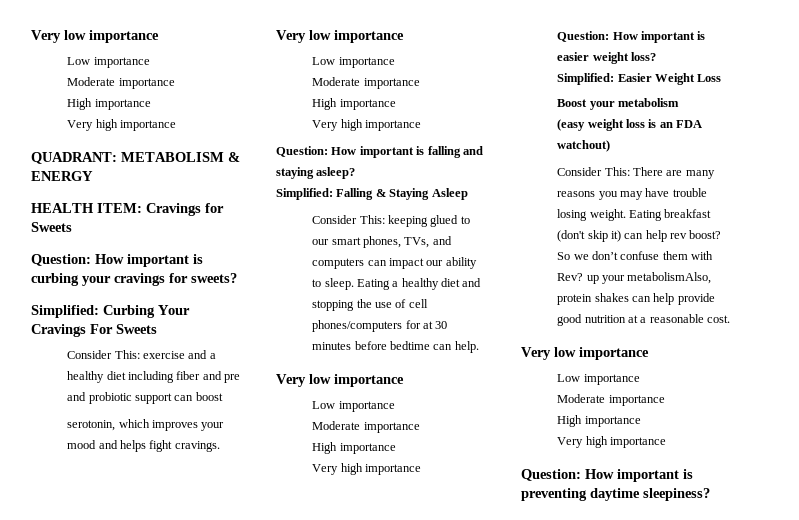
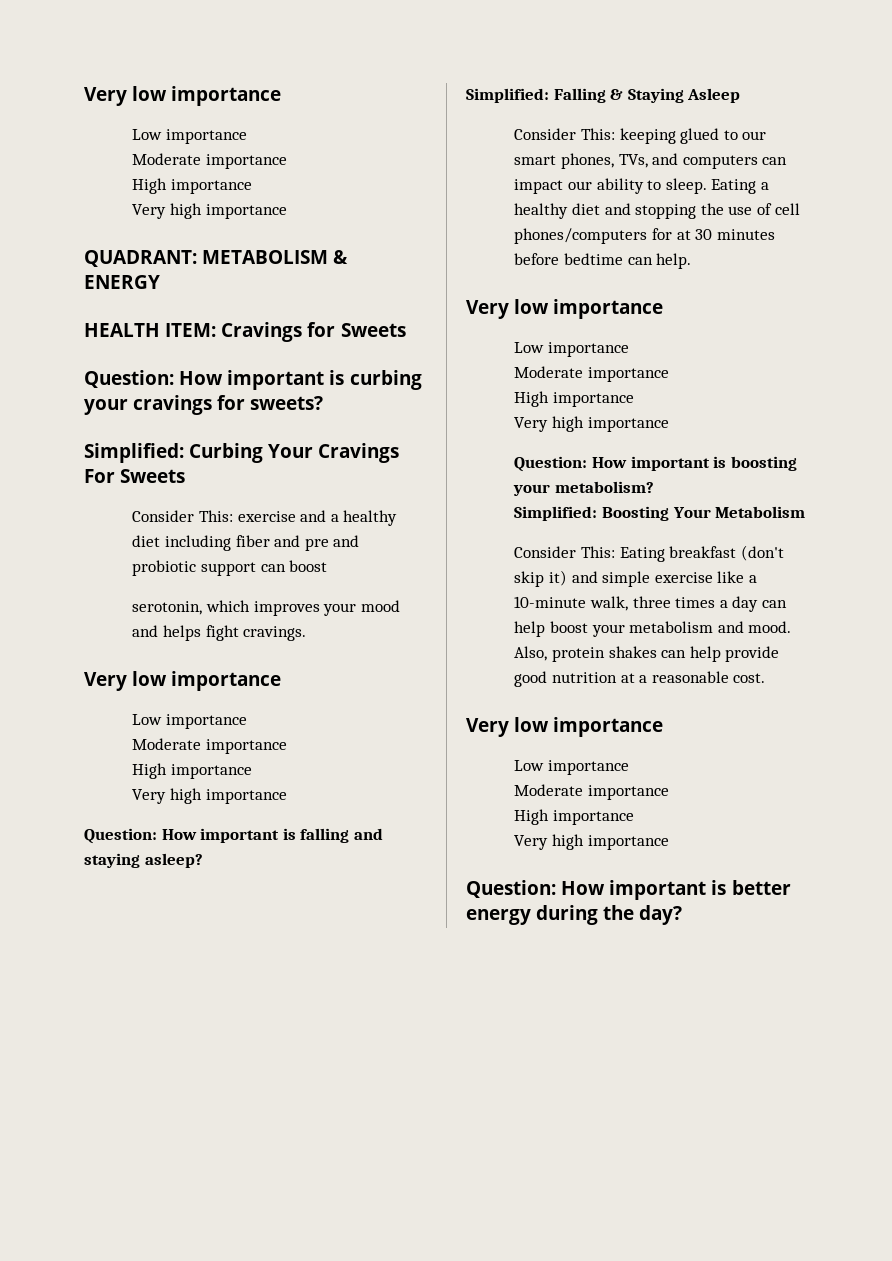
[557,52,656,64] [557,73,722,85] [557,98,679,110] [557,119,703,131] [557,140,611,152] [557,167,715,179] [557,188,707,200] [557,209,626,221] easier weight loss? // Simplified: Easier Weight Loss // Boost your metabolism // (easy weight loss is an FDA watchout) // Consider This: There are many reasons you may have trouble losing weight. -> [730,456,797,471] [513,481,655,496] [514,506,806,521] [514,546,616,558] boosting your metabolism? // Simplified: Boosting Your Metabolism // Consider This:
[624,230,722,242] [557,251,714,260] [557,272,712,284] can help rev boost? So we don’t confuse them with Rev? up your metabolismAlso, -> [571,571,758,587] [514,596,788,612] [514,621,792,637] [514,646,548,661] and simple exercise like a 10-minute walk, three times a day can help boost your metabolism and mood. Also,
[521,488,710,501] preventing daytime sleepiness? -> [731,880,791,895] [466,905,683,925] better energy during the day?

